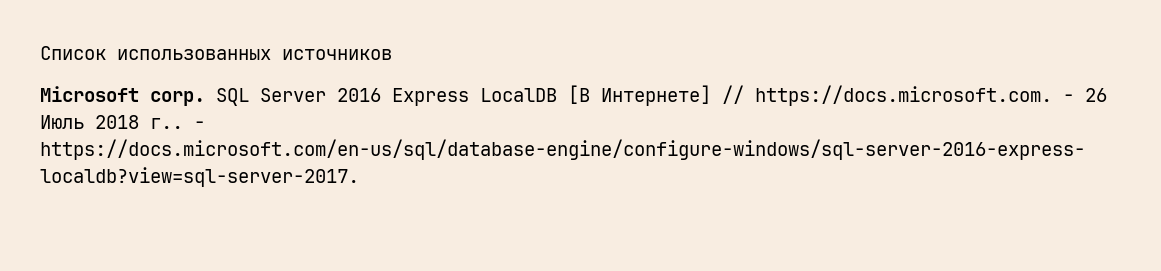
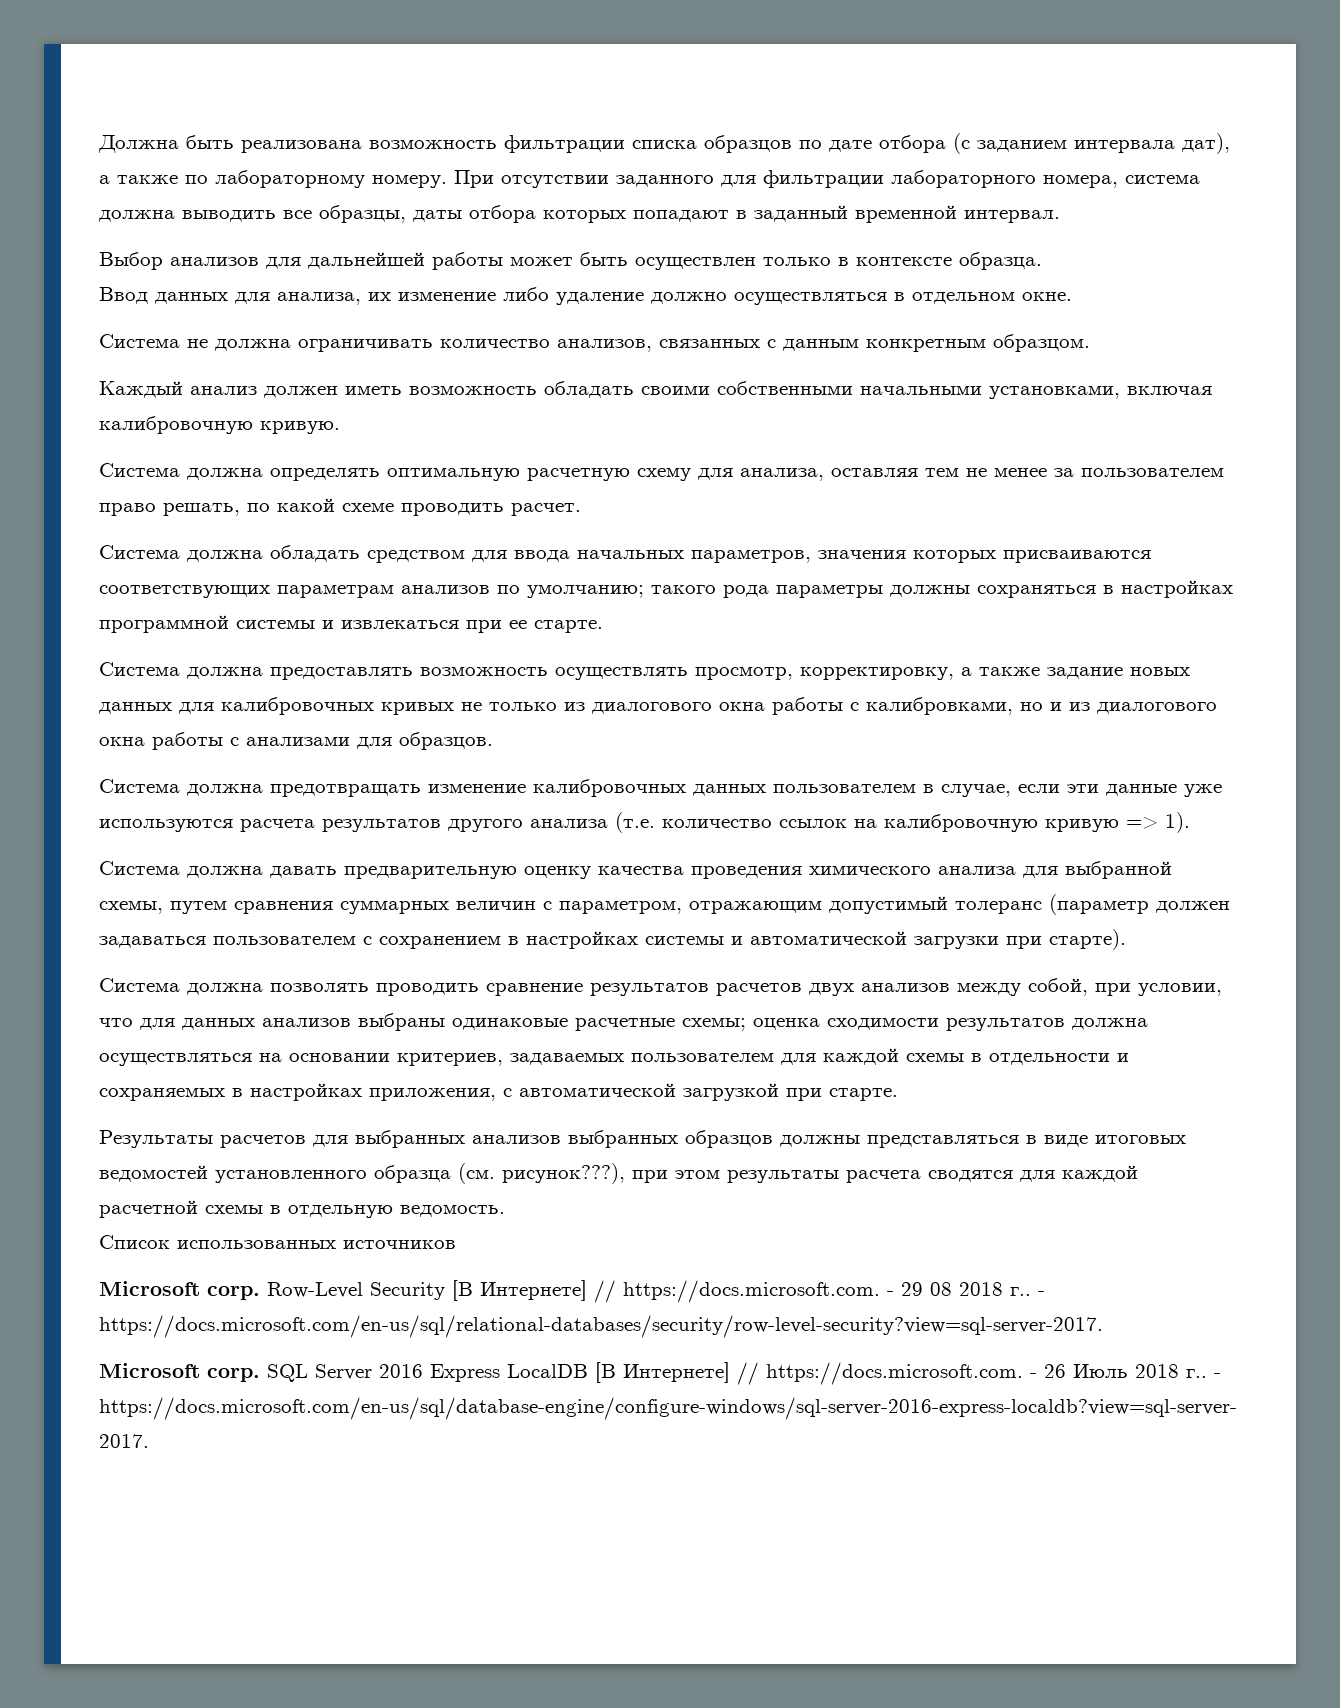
[40,46,392,60] Список использованных источников -> [98,133,1230,154] [99,170,1200,188] [99,205,1060,223] [99,252,1042,270] [99,287,1072,305] [99,334,1090,352] [99,381,1212,399] [99,416,340,434] [99,463,1224,481] [99,498,581,516] [99,545,1151,563] [99,580,1233,598] [99,615,603,633] [99,662,1190,680] [99,697,1217,715] [99,732,493,750] [99,779,1222,797] [99,812,1190,833] [99,861,1172,879] [99,894,1230,915] [99,929,1126,950] [99,978,1222,996] [99,1013,1148,1031] [99,1048,1129,1066] [99,1083,898,1101] [99,1130,1186,1148] [99,1163,1138,1184] [99,1200,505,1218] [99,1235,456,1249] [99,1280,1045,1303] [99,1315,1103,1338] Должна быть реализована возможность фильтрации списка образцов по дате отбора (с заданием интервала дат), а также по лабораторному номеру. При отсутствии заданного для фильтрации лабораторного номера, система должна выводить все образцы, даты отбора которых попадают в заданный временной интервал. // Выбор анализов для дальнейшей работы может быть осуществлен только в контексте образца. // Ввод данных для анализа, их изменение либо удаление должно осуществляться в отдельном окне. // Система не должна ограничивать количество анализов, связанных с данным конкретным образцом. // Каждый анализ должен иметь возможность обладать своими собственными начальными установками, включая калибровочную кривую. // Система должна определять оптимальную расчетную схему для анализа, оставляя тем не менее за пользователем право решать, по какой схеме проводить расчет. // Система должна обладать средством для ввода начальных параметров, значения которых присваиваются соответствующих параметрам анализов по умолчанию; такого рода параметры должны сохраняться в настройках программной системы и извлекаться при ее старте. // Система должна предоставлять возможность осуществлять просмотр, корректировку, а также задание новых данных для калибровочных кривых не только из диалогового окна работы с калибровками, но и из диалогового окна работы с анализами для образцов. // Система должна предотвращать изменение калибровочных данных пользователем в случае, если эти данные уже используются расчета результатов другого анализа (т.е. количество ссылок на калибровочную кривую => 1). // Система должна давать предварительную оценку качества проведения химического анализа для выбранной схемы, путем сравнения суммарных величин с параметром, отражающим допустимый толеранс (параметр должен задаваться пользователем с сохранением в настройках системы и автоматической загрузки при старте). // Система должна позволять проводить сравнение результатов расчетов двух анализов между собой, при условии, что для данных анализов выбраны одинаковые расчетные схемы; оценка сходимости результатов должна осуществляться на основании критериев, задаваемых пользователем для каждой схемы в отдельности и сохраняемых в настройках приложения, с автоматической загрузкой при старте. // Результаты расчетов для выбранных анализов выбранных образцов должны представляться в виде итоговых ведомостей установленного образца (см. рисунок???), при этом результаты расчета сводятся для каждой расчетной схемы в отдельную ведомость. // Список использованных источников // Microsoft corp. Row-Level Security [В Интернете] // https://docs.microsoft.com. - 29 08 2018 г.. - https://docs.microsoft.com/en-us/sql/relational-databases/security/row-level-security?view=sql-server-2017.

